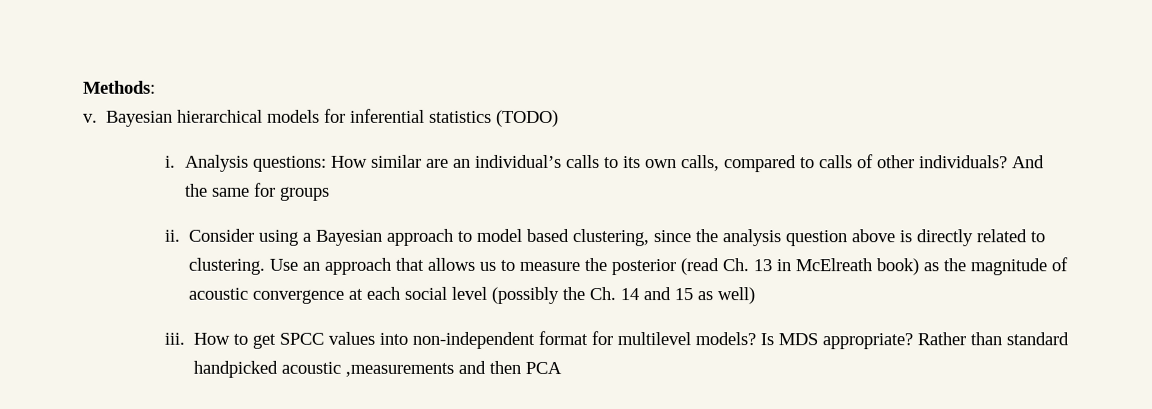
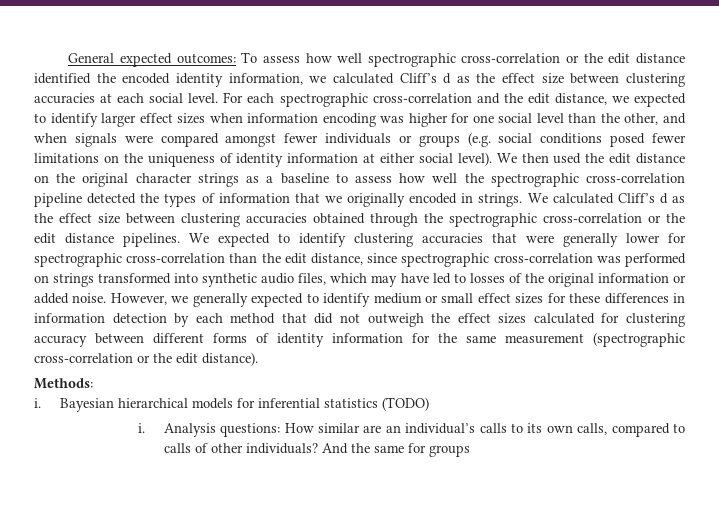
(83, 87) none -> [68,52,686,67] [34,73,686,87] [34,92,686,107] [34,113,686,127] [34,132,686,147] [34,152,685,167] [34,173,685,187] [34,193,685,207] [34,213,685,227] [34,233,686,247] [34,253,686,267] [34,273,686,287] [34,293,685,307] [34,313,685,327] [34,332,685,347] [34,352,258,366] General expected outcomes: To assess how well spectrographic cross-correlation or the edit distance identified the encoded identity information, we calculated Cliff’s d as the effect size between clustering accuracies at each social level. For each spectrographic cross-correlation and the edit distance, we expected to identify larger effect sizes when information encoding was higher for one social level than the other, and when signals were compared amongst fewer individuals or groups (e.g. social conditions posed fewer limitations on the uniqueness of identity information at either social level). We then used the edit distance on the original character strings as a baseline to assess how well the spectrographic cross-correlation pipeline detected the types of information that we originally encoded in strings. We calculated Cliff’s d as the effect size between clustering accuracies obtained through the spectrographic cross-correlation or the edit distance pipelines. We expected to identify clustering accuracies that were generally lower for spectrographic cross-correlation than the edit distance, since spectrographic cross-correlation was performed on strings transformed into synthetic audio files, which may have led to losses of the original information or added noise. However, we generally expected to identify medium or small effect sizes for these differences in information detection by each method that did not outweigh the effect sizes calculated for clustering accuracy between different forms of identity information for the same measurement (spectrographic cross-correlation or the edit distance). //
[83,113,98,123] v. -> [34,398,41,408] i.
[163,228,1046,247] [188,257,1069,276] [188,286,756,305] [163,330,1070,350] [193,360,563,378] // ii. Consider using a Bayesian approach to model based clustering, since the analysis question above is directly related to clustering. Use an approach that allows us to measure the posterior (read Ch. 13 in McElreath book) as the magnitude of acoustic convergence at each social level (possibly the Ch. 14 and 15 as well) // iii. How to get SPCC values into non-independent format for multilevel models? Is MDS appropriate? Rather than standard handpicked acoustic ,measurements and then PCA -> (470, 451) none

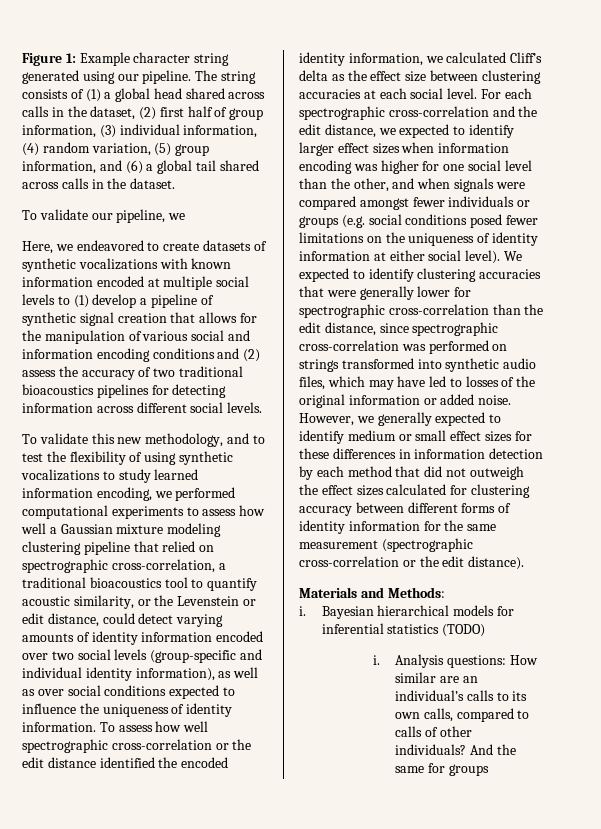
[68,53,236,67] General expected outcomes: -> [22,52,230,66] [22,70,256,84] [22,88,266,102] [22,106,264,120] [22,124,258,138] [22,142,210,156] [22,160,259,174] [22,178,176,189] [22,209,186,223] [22,240,267,254] [22,258,232,272] [22,276,250,290] [22,294,214,308] [22,312,257,326] [22,330,250,344] [22,348,261,362] [22,366,243,380] [22,384,227,398] [22,402,263,413] [22,433,265,447] [22,451,233,465] [21,469,199,483] [22,487,236,501] [22,505,266,519] [21,523,222,537] [22,541,215,555] [22,559,226,573] [22,577,258,591] [22,595,256,609] [22,613,224,627] [22,631,264,645] [22,649,262,663] [22,667,259,681] [22,685,235,699] [22,703,233,717] [22,722,96,732] Figure 1: Example character string generated using our pipeline. The string consists of (1) a global head shared across calls in the dataset, (2) first half of group information, (3) individual information, (4) random variation, (5) group information, and (6) a global tail shared across calls in the dataset. // To validate our pipeline, we // Here, we endeavored to create datasets of synthetic vocalizations with known information encoded at multiple social levels to (1) develop a pipeline of synthetic signal creation that allows for the manipulation of various social and information encoding conditions and (2) assess the accuracy of two traditional bioacoustics pipelines for detecting information across different social levels. // To validate this new methodology, and to test the flexibility of using synthetic vocalizations to study learned information encoding, we performed computational experiments to assess how well a Gaussian mixture modeling clustering pipeline that relied on spectrographic cross-correlation, a traditional bioacoustics tool to quantify acoustic similarity, or the Levenstein or edit distance, could detect varying amounts of identity information encoded over two social levels (group-specific and individual identity information), as well as over social conditions expected to influence the uniqueness of identity information.
[443,73,452,84] d -> [299,70,328,81] delta
[521,153,685,164] [34,173,685,187] [34,193,685,207] [34,213,685,227] [34,233,209,247] then used the edit distance on the original character strings as a baseline to assess how well the spectrographic cross-correlation pipeline detected the types of information that we originally encoded in strings. We calculated Cliff’s d as the effect size between clustering accuracies obtained through the spectrographic cross-correlation or the edit distance pipelines. We -> (522, 256) none
(258, 359) none -> [299,587,384,598] Materials and

